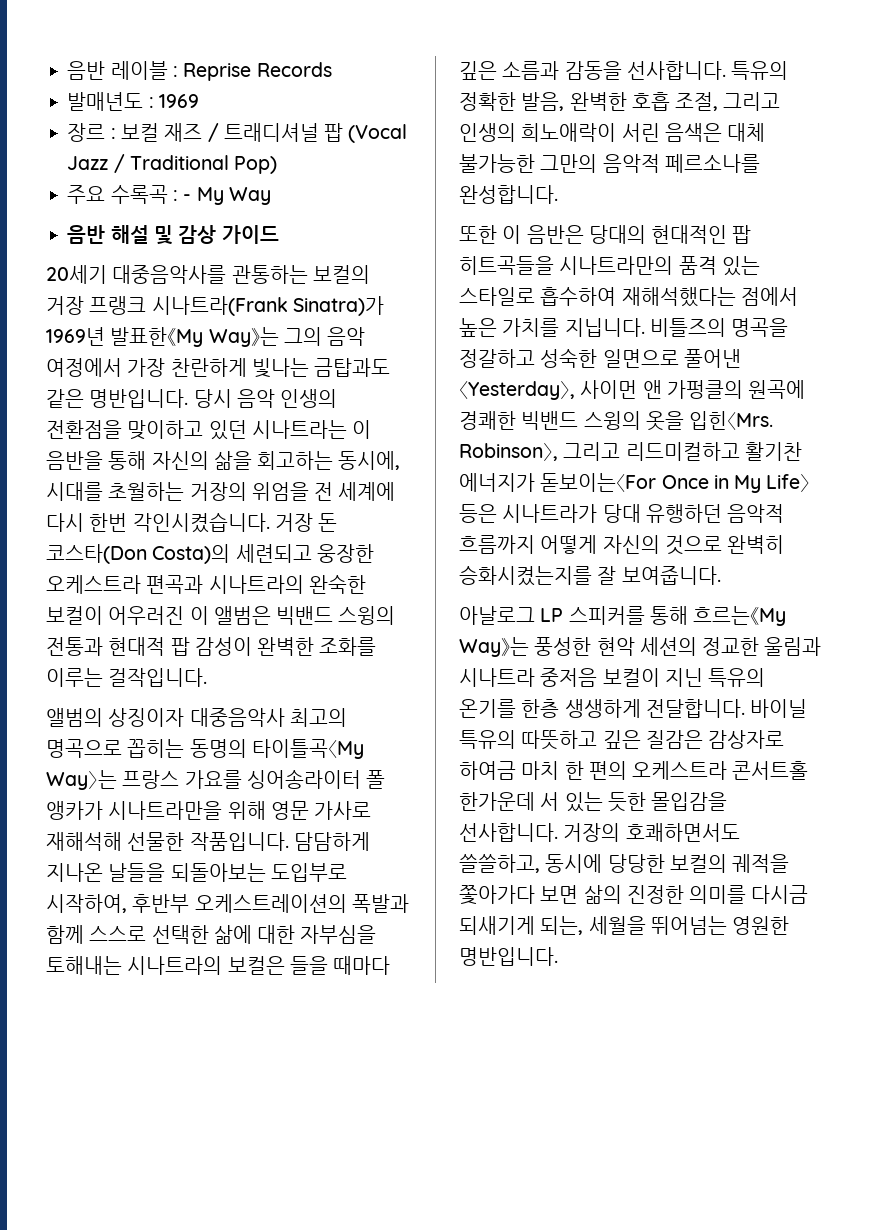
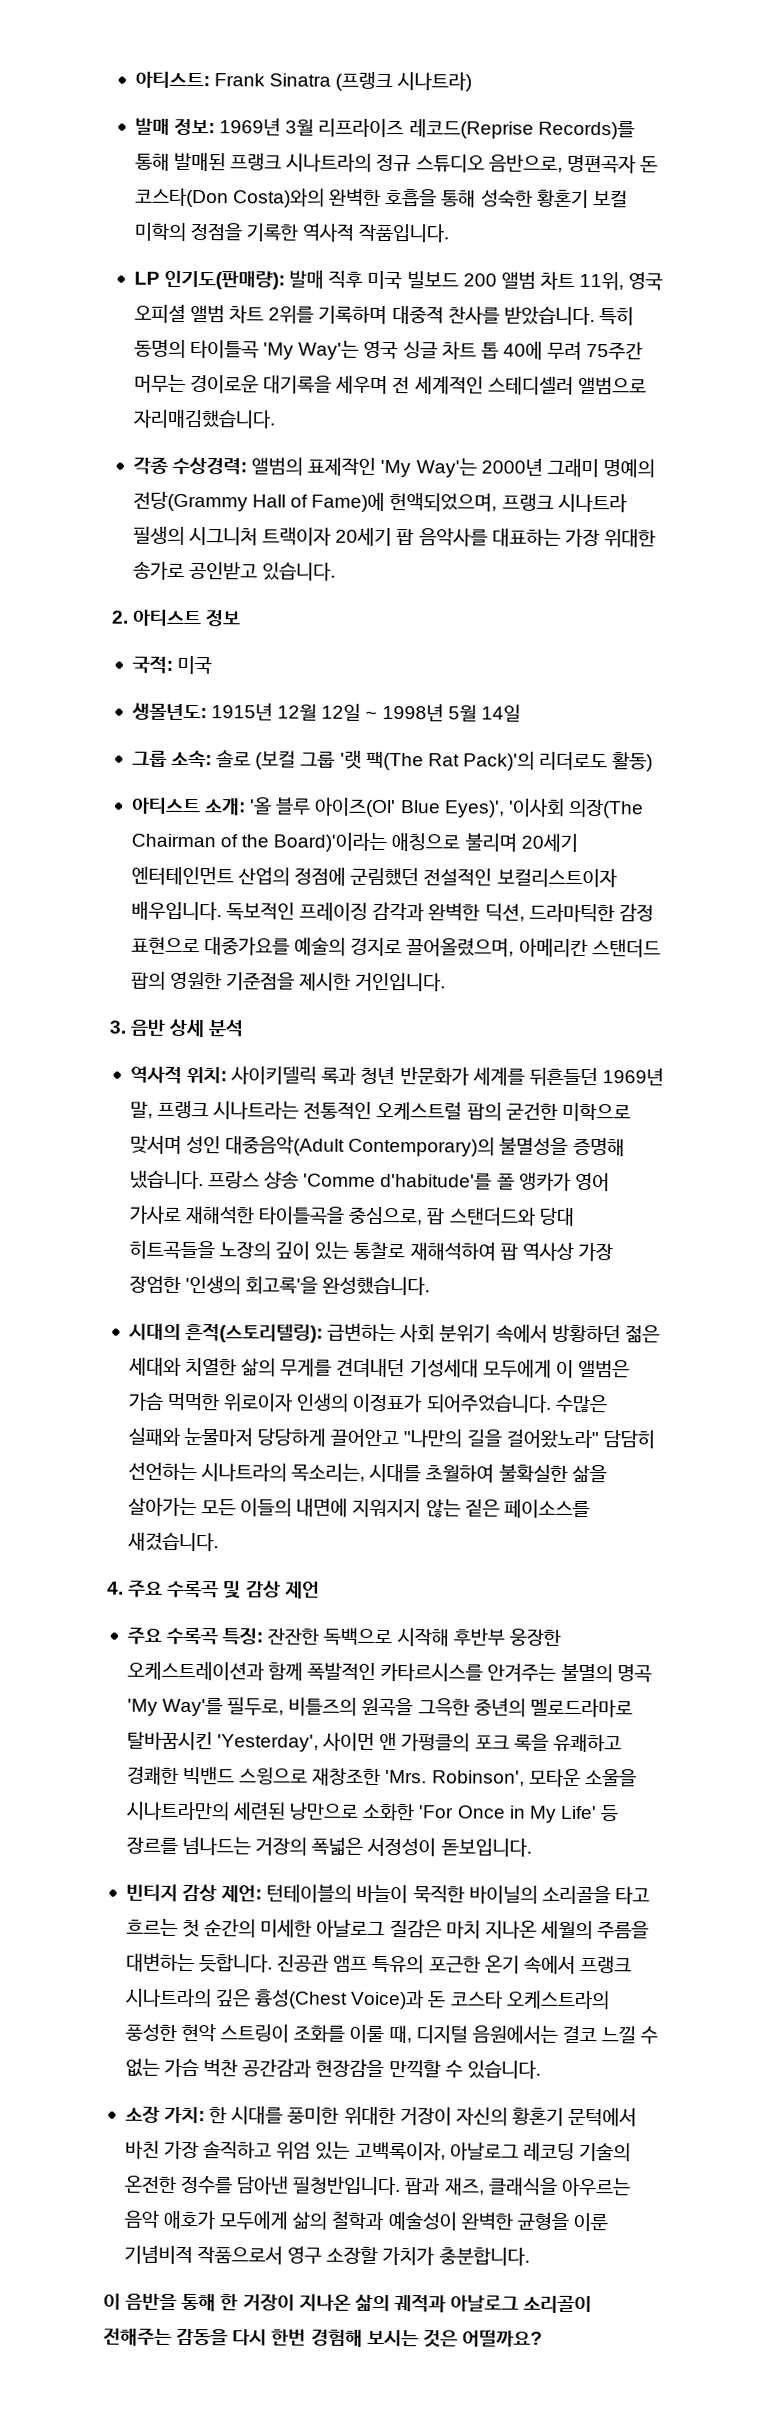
[67,61,332,81] [67,92,199,111] [67,123,408,143] [67,154,278,174] [67,185,271,205] [67,225,279,245] [46,265,370,284] [46,296,384,316] [46,327,366,347] [46,358,391,378] [46,389,338,408] [46,420,372,440] [46,451,401,470] [46,482,396,501] [46,512,338,533] [46,544,374,564] [46,574,366,594] [46,606,396,625] [46,637,377,656] [46,668,208,687] [46,708,347,727] [46,739,364,759] [46,769,386,790] [46,801,372,820] [46,832,370,851] [46,863,347,882] [46,894,409,913] [46,925,377,944] [46,956,391,975] [459,61,789,80] [459,92,781,111] [459,123,766,142] [459,154,760,173] [459,185,558,204] [459,225,752,244] [459,256,760,276] [459,287,798,307] [459,318,789,337] [459,348,741,368] [459,380,806,400] [459,411,774,431] [459,442,802,461] [459,473,811,493] [459,504,785,523] [459,535,785,555] [459,565,721,586] [459,606,787,626] [459,637,822,657] [459,668,766,687] [459,699,808,718] [459,730,785,750] [459,761,809,780] [459,792,728,812] [459,823,740,842] [459,854,790,873] [459,885,809,905] [459,916,790,935] [459,947,558,966] 음반 레이블 : Reprise Records // 발매년도 : 1969 // 장르 : 보컬 재즈 / 트래디셔널 팝 (Vocal Jazz / Traditional Pop) // 주요 수록곡 : - My Way // 음반 해설 및 감상 가이드 // 20세기 대중음악사를 관통하는 보컬의 거장 프랭크 시나트라(Frank Sinatra)가 1969년 발표한《My Way》는 그의 음악 여정에서 가장 찬란하게 빛나는 금탑과도 같은 명반입니다. 당시 음악 인생의 전환점을 맞이하고 있던 시나트라는 이 음반을 통해 자신의 삶을 회고하는 동시에, 시대를 초월하는 거장의 위엄을 전 세계에 다시 한번 각인시켰습니다. 거장 돈 코스타(Don Costa)의 세련되고 웅장한 오케스트라 편곡과 시나트라의 완숙한 보컬이 어우러진 이 앨범은 빅밴드 스윙의 전통과 현대적 팝 감성이 완벽한 조화를 이루는 걸작입니다. // 앨범의 상징이자 대중음악사 최고의 명곡으로 꼽히는 동명의 타이틀곡〈My Way〉는 프랑스 가요를 싱어송라이터 폴 앵카가 시나트라만을 위해 영문 가사로 재해석해 선물한 작품입니다. 담담하게 지나온 날들을 되돌아보는 도입부로 시작하여, 후반부 오케스트레이션의 폭발과 함께 스스로 선택한 삶에 대한 자부심을 토해내는 시나트라의 보컬은 들을 때마다 깊은 소름과 감동을 선사합니다. 특유의 정확한 발음, 완벽한 호흡 조절, 그리고 인생의 희노애락이 서린 음색은 대체 불가능한 그만의 음악적 페르소나를 완성합니다. // 또한 이 음반은 당대의 현대적인 팝 히트곡들을 시나트라만의 품격 있는 스타일로 흡수하여 재해석했다는 점에서 높은 가치를 지닙니다. 비틀즈의 명곡을 정갈하고 성숙한 일면으로 풀어낸〈Yesterday〉, 사이먼 앤 가펑클의 원곡에 경쾌한 빅밴드 스윙의 옷을 입힌〈Mrs. Robinson〉, 그리고 리드미컬하고 활기찬 에너지가 돋보이는〈For Once in My Life〉등은 시나트라가 당대 유행하던 음악적 흐름까지 어떻게 자신의 것으로 완벽히 승화시켰는지를 잘 보여줍니다. // 아날로그 LP 스피커를 통해 흐르는《My Way》는 풍성한 현악 세션의 정교한 울림과 시나트라 중저음 보컬이 지닌 특유의 온기를 한층 생생하게 전달합니다. 바이닐 특유의 따뜻하고 깊은 질감은 감상자로 하여금 마치 한 편의 오케스트라 콘서트홀 한가운데 서 있는 듯한 몰입감을 선사합니다. 거장의 호쾌하면서도 쓸쓸하고, 동시에 당당한 보컬의 궤적을 쫓아가다 보면 삶의 진정한 의미를 다시금 되새기게 되는, 세월을 뛰어넘는 영원한 명반입니다. -> [134,70,473,92] [134,117,635,140] [134,152,658,174] [134,187,628,209] [133,222,451,243] [133,270,664,291] [133,303,634,326] [133,339,644,361] [133,374,647,395] [132,409,276,429] [132,456,655,478] [132,491,627,513] [132,526,656,548] [132,560,337,581] [111,608,242,627] [131,655,213,675] [130,702,521,722] [131,749,654,772] [131,796,644,819] [130,832,578,853] [130,866,617,888] [130,901,654,923] [130,936,661,958] [130,971,447,992] [109,1018,244,1038] [129,1065,664,1087] [129,1100,631,1122] [129,1135,625,1157] [129,1170,610,1192] [128,1205,575,1226] [128,1240,613,1262] [128,1275,431,1296] [127,1322,660,1343] [127,1357,630,1378] [127,1392,608,1414] [127,1427,655,1449] [127,1462,607,1483] [127,1497,590,1519] [126,1532,219,1552] [107,1579,320,1599] [126,1626,561,1647] [126,1661,652,1683] [126,1697,633,1718] [126,1731,622,1753] [126,1766,637,1787] [125,1801,620,1823] [125,1836,532,1857] [125,1883,650,1905] [125,1918,650,1940] [125,1952,632,1974] [124,1988,610,2010] [124,2023,659,2045] [124,2058,541,2079] [124,2106,638,2127] [124,2140,631,2162] [124,2175,631,2197] [123,2210,608,2232] [123,2245,530,2266] [103,2293,593,2314] [103,2327,543,2348] 아티스트: Frank Sinatra (프랭크 시나트라) // 발매 정보: 1969년 3월 리프라이즈 레코드(Reprise Records)를 통해 발매된 프랭크 시나트라의 정규 스튜디오 음반으로, 명편곡자 돈 코스타(Don Costa)와의 완벽한 호흡을 통해 성숙한 황혼기 보컬 미학의 정점을 기록한 역사적 작품입니다. // LP 인기도(판매량): 발매 직후 미국 빌보드 200 앨범 차트 11위, 영국 오피셜 앨범 차트 2위를 기록하며 대중적 찬사를 받았습니다. 특히 동명의 타이틀곡 'My Way'는 영국 싱글 차트 톱 40에 무려 75주간 머무는 경이로운 대기록을 세우며 전 세계적인 스테디셀러 앨범으로 자리매김했습니다. // 각종 수상경력: 앨범의 표제작인 'My Way'는 2000년 그래미 명예의 전당(Grammy Hall of Fame)에 헌액되었으며, 프랭크 시나트라 필생의 시그니처 트랙이자 20세기 팝 음악사를 대표하는 가장 위대한 송가로 공인받고 있습니다. // 2. 아티스트 정보 // 국적: 미국 // 생몰년도: 1915년 12월 12일 ~ 1998년 5월 14일 // 그룹 소속: 솔로 (보컬 그룹 '랫 팩(The Rat Pack)'의 리더로도 활동) // 아티스트 소개: '올 블루 아이즈(Ol' Blue Eyes)', '이사회 의장(The Chairman of the Board)'이라는 애칭으로 불리며 20세기 엔터테인먼트 산업의 정점에 군림했던 전설적인 보컬리스트이자 배우입니다. 독보적인 프레이징 감각과 완벽한 딕션, 드라마틱한 감정 표현으로 대중가요를 예술의 경지로 끌어올렸으며, 아메리칸 스탠더드 팝의 영원한 기준점을 제시한 거인입니다. // 3. 음반 상세 분석 // 역사적 위치: 사이키델릭 록과 청년 반문화가 세계를 뒤흔들던 1969년 말, 프랭크 시나트라는 전통적인 오케스트럴 팝의 굳건한 미학으로 맞서며 성인 대중음악(Adult Contemporary)의 불멸성을 증명해 냈습니다. 프랑스 샹송 'Comme d'habitude'를 폴 앵카가 영어 가사로 재해석한 타이틀곡을 중심으로, 팝 스탠더드와 당대 히트곡들을 노장의 깊이 있는 통찰로 재해석하여 팝 역사상 가장 장엄한 '인생의 회고록'을 완성했습니다. // 시대의 흔적(스토리텔링): 급변하는 사회 분위기 속에서 방황하던 젊은 세대와 치열한 삶의 무게를 견뎌내던 기성세대 모두에게 이 앨범은 가슴 먹먹한 위로이자 인생의 이정표가 되어주었습니다. 수많은 실패와 눈물마저 당당하게 끌어안고 "나만의 길을 걸어왔노라" 담담히 선언하는 시나트라의 목소리는, 시대를 초월하여 불확실한 삶을 살아가는 모든 이들의 내면에 지워지지 않는 짙은 페이소스를 새겼습니다. // 4. 주요 수록곡 및 감상 제언 // 주요 수록곡 특징: 잔잔한 독백으로 시작해 후반부 웅장한 오케스트레이션과 함께 폭발적인 카타르시스를 안겨주는 불멸의 명곡 'My Way'를 필두로, 비틀즈의 원곡을 그윽한 중년의 멜로드라마로 탈바꿈시킨 'Yesterday', 사이먼 앤 가펑클의 포크 록을 유쾌하고 경쾌한 빅밴드 스윙으로 재창조한 'Mrs. Robinson', 모타운 소울을 시나트라만의 세련된 낭만으로 소화한 'For Once in My Life' 등 장르를 넘나드는 거장의 폭넓은 서정성이 돋보입니다. // 빈티지 감상 제언: 턴테이블의 바늘이 묵직한 바이닐의 소리골을 타고 흐르는 첫 순간의 미세한 아날로그 질감은 마치 지나온 세월의 주름을 대변하는 듯합니다. 진공관 앰프 특유의 포근한 온기 속에서 프랭크 시나트라의 깊은 흉성(Chest Voice)과 돈 코스타 오케스트라의 풍성한 현악 스트링이 조화를 이룰 때, 디지털 음원에서는 결코 느낄 수 없는 가슴 벅찬 공간감과 현장감을 만끽할 수 있습니다. // 소장 가치: 한 시대를 풍미한 위대한 거장이 자신의 황혼기 문턱에서 바친 가장 솔직하고 위엄 있는 고백록이자, 아날로그 레코딩 기술의 온전한 정수를 담아낸 필청반입니다. 팝과 재즈, 클래식을 아우르는 음악 애호가 모두에게 삶의 철학과 예술성이 완벽한 균형을 이룬 기념비적 작품으로서 영구 소장할 가치가 충분합니다. // 이 음반을 통해 한 거장이 지나온 삶의 궤적과 아날로그 소리골이 전해주는 감동을 다시 한번 경험해 보시는 것은 어떨까요?

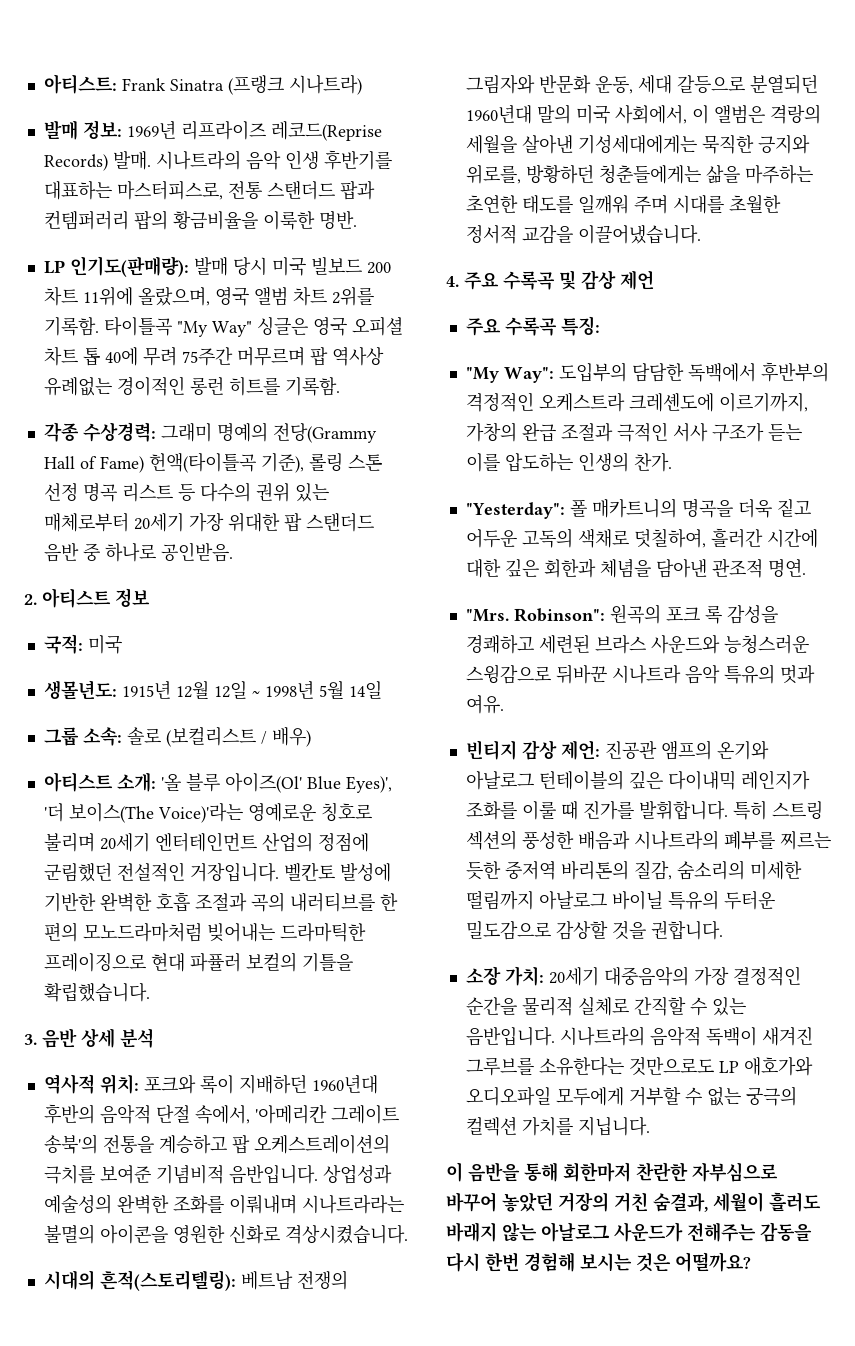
[285,118,315,136] 3월 -> (176, 129) none
[537,120,635,140] [134,152,658,174] [134,187,628,209] [133,222,451,243] Records)를 통해 발매된 프랭크 시나트라의 정규 스튜디오 음반으로, 명편곡자 돈 코스타(Don Costa)와의 완벽한 호흡을 통해 성숙한 황혼기 보컬 미학의 정점을 기록한 역사적 작품입니다. -> [43,150,392,171] [43,180,375,200] [43,210,357,230] Records) 발매. 시나트라의 음악 인생 후반기를 대표하는 마스터피스로, 전통 스탠더드 팝과 컨템퍼러리 팝의 황금비율을 이룩한 명반.
[328,270,364,288] 직후 -> [232,257,267,275] 당시
[500,271,664,291] [133,303,634,326] [133,339,438,360] 앨범 차트 11위, 영국 오피셜 앨범 차트 2위를 기록하며 대중적 찬사를 받았습니다. 특히 동명의 타이틀곡 'My Way'는 영국 싱글 -> [43,286,374,306] [43,316,403,337] 차트 11위에 올랐으며, 영국 앨범 차트 2위를 기록함. 타이틀곡 "My Way" 싱글은 영국 오피셜
[133,374,647,395] [132,409,276,429] [132,456,543,478] 머무는 경이로운 대기록을 세우며 전 세계적인 스테디셀러 앨범으로 자리매김했습니다. // 각종 수상경력: 앨범의 표제작인 'My Way'는 2000년 -> [236,347,384,366] [43,376,340,396] [43,422,156,442] 머무르며 팝 역사상 유례없는 경이적인 롱런 히트를 기록함. // 각종 수상경력:
[311,492,627,513] [132,526,656,548] [132,560,337,581] Fame)에 헌액되었으며, 프랭크 시나트라 필생의 시그니처 트랙이자 20세기 팝 음악사를 대표하는 가장 위대한 송가로 공인받고 있습니다. -> [99,452,382,473] [43,482,329,502] [43,512,374,532] [43,542,233,562] Fame) 헌액(타이틀곡 기준), 롤링 스톤 선정 명곡 리스트 등 다수의 권위 있는 매체로부터 20세기 가장 위대한 팝 스탠더드 음반 중 하나로 공인받음.
[255,750,654,772] (보컬 그룹 '랫 팩(The Rat Pack)'의 리더로도 활동) -> [165,727,311,747] (보컬리스트 / 배우)
[508,798,644,819] [130,832,461,853] '이사회 의장(The Chairman of the Board)'이라는 애칭으로 -> [43,802,372,823] '더 보이스(The Voice)'라는 영예로운 칭호로
[496,868,617,888] [130,901,654,923] [130,936,661,958] [130,971,447,992] 보컬리스트이자 배우입니다. 독보적인 프레이징 감각과 완벽한 딕션, 드라마틱한 감정 표현으로 대중가요를 예술의 경지로 끌어올렸으며, 아메리칸 스탠더드 팝의 영원한 기준점을 제시한 거인입니다. -> [189,862,391,882] [43,892,398,912] [43,922,366,942] [43,952,353,972] [43,982,150,1002] 거장입니다. 벨칸토 발성에 기반한 완벽한 호흡 조절과 곡의 내러티브를 한 편의 모노드라마처럼 빚어내는 드라마틱한 프레이징으로 현대 파퓰러 보컬의 기틀을 확립했습니다.
[230,1066,664,1087] [129,1100,631,1122] [129,1135,625,1157] [129,1170,610,1192] [128,1205,575,1226] [128,1240,613,1262] [128,1275,431,1296] [127,1322,660,1343] [127,1357,630,1378] [127,1392,608,1414] [127,1427,655,1449] [127,1462,607,1483] [127,1497,590,1519] [126,1532,219,1552] 사이키델릭 록과 청년 반문화가 세계를 뒤흔들던 1969년 말, 프랭크 시나트라는 전통적인 오케스트럴 팝의 굳건한 미학으로 맞서며 성인 대중음악(Adult Contemporary)의 불멸성을 증명해 냈습니다. 프랑스 샹송 'Comme d'habitude'를 폴 앵카가 영어 가사로 재해석한 타이틀곡을 중심으로, 팝 스탠더드와 당대 히트곡들을 노장의 깊이 있는 통찰로 재해석하여 팝 역사상 가장 장엄한 '인생의 회고록'을 완성했습니다. // 시대의 흔적(스토리텔링): 급변하는 사회 분위기 속에서 방황하던 젊은 세대와 치열한 삶의 무게를 견뎌내던 기성세대 모두에게 이 앨범은 가슴 먹먹한 위로이자 인생의 이정표가 되어주었습니다. 수많은 실패와 눈물마저 당당하게 끌어안고 "나만의 길을 걸어왔노라" 담담히 선언하는 시나트라의 목소리는, 시대를 초월하여 불확실한 삶을 살아가는 모든 이들의 내면에 지워지지 않는 짙은 페이소스를 새겼습니다. -> [143,1074,378,1094] [43,1104,399,1124] [43,1134,390,1154] [43,1164,392,1184] [43,1194,404,1214] [43,1224,408,1244] [43,1270,348,1291] [465,74,818,94] [465,104,821,124] [465,134,810,154] [465,164,813,184] [465,195,781,214] [465,224,701,244] 포크와 록이 지배하던 1960년대 후반의 음악적 단절 속에서, '아메리칸 그레이트 송북'의 전통을 계승하고 팝 오케스트레이션의 극치를 보여준 기념비적 음반입니다. 상업성과 예술성의 완벽한 조화를 이뤄내며 시나트라라는 불멸의 아이콘을 영원한 신화로 격상시켰습니다. // 시대의 흔적(스토리텔링): 베트남 전쟁의 그림자와 반문화 운동, 세대 갈등으로 분열되던 1960년대 말의 미국 사회에서, 이 앨범은 격랑의 세월을 살아낸 기성세대에게는 묵직한 긍지와 위로를, 방황하던 청춘들에게는 삶을 마주하는 초연한 태도를 일깨워 주며 시대를 초월한 정서적 교감을 이끌어냈습니다.
[267,1627,561,1647] [126,1661,652,1683] [126,1697,633,1718] [126,1731,622,1753] [126,1766,637,1787] [125,1801,620,1823] [125,1836,532,1857] [125,1883,650,1905] [125,1918,650,1940] [125,1952,632,1974] [124,1988,610,2010] [124,2023,659,2045] [124,2058,541,2079] [124,2106,638,2127] [124,2140,631,2162] [124,2175,631,2197] [123,2210,608,2232] [123,2245,530,2266] [103,2293,593,2314] 잔잔한 독백으로 시작해 후반부 웅장한 오케스트레이션과 함께 폭발적인 카타르시스를 안겨주는 불멸의 명곡 'My Way'를 필두로, 비틀즈의 원곡을 그윽한 중년의 멜로드라마로 탈바꿈시킨 'Yesterday', 사이먼 앤 가펑클의 포크 록을 유쾌하고 경쾌한 빅밴드 스윙으로 재창조한 'Mrs. Robinson', 모타운 소울을 시나트라만의 세련된 낭만으로 소화한 'For Once in My Life' 등 장르를 넘나드는 거장의 폭넓은 서정성이 돋보입니다. // 빈티지 감상 제언: 턴테이블의 바늘이 묵직한 바이닐의 소리골을 타고 흐르는 첫 순간의 미세한 아날로그 질감은 마치 지나온 세월의 주름을 대변하는 듯합니다. 진공관 앰프 특유의 포근한 온기 속에서 프랭크 시나트라의 깊은 흉성(Chest Voice)과 돈 코스타 오케스트라의 풍성한 현악 스트링이 조화를 이룰 때, 디지털 음원에서는 결코 느낄 수 없는 가슴 벅찬 공간감과 현장감을 만끽할 수 있습니다. // 소장 가치: 한 시대를 풍미한 위대한 거장이 자신의 황혼기 문턱에서 바친 가장 솔직하고 위엄 있는 고백록이자, 아날로그 레코딩 기술의 온전한 정수를 담아낸 필청반입니다. 팝과 재즈, 클래식을 아우르는 음악 애호가 모두에게 삶의 철학과 예술성이 완벽한 균형을 이룬 기념비적 작품으로서 영구 소장할 가치가 충분합니다. // 이 음반을 통해 한 거장이 지나온 삶의 궤적과 아날로그 소리골이 -> [465,362,829,383] [465,392,808,412] [465,422,802,442] [465,452,672,472] [465,498,811,519] [465,528,818,548] [465,558,806,578] [465,604,778,624] [465,634,809,654] [465,664,815,684] [465,695,504,714] [465,740,769,760] [465,770,810,790] [465,800,823,820] [465,830,831,850] [465,860,802,880] [465,890,775,910] [465,920,723,940] [465,966,801,986] [465,997,746,1016] [465,1026,813,1046] [465,1056,813,1076] [465,1086,797,1106] [465,1116,650,1136] [446,1162,778,1182] [446,1192,821,1212] [446,1222,683,1242] // "My Way": 도입부의 담담한 독백에서 후반부의 격정적인 오케스트라 크레셴도에 이르기까지, 가창의 완급 조절과 극적인 서사 구조가 듣는 이를 압도하는 인생의 찬가. // "Yesterday": 폴 매카트니의 명곡을 더욱 짙고 어두운 고독의 색채로 덧칠하여, 흘러간 시간에 대한 깊은 회한과 체념을 담아낸 관조적 명연. // "Mrs. Robinson": 원곡의 포크 록 감성을 경쾌하고 세련된 브라스 사운드와 능청스러운 스윙감으로 뒤바꾼 시나트라 음악 특유의 멋과 여유. // 빈티지 감상 제언: 진공관 앰프의 온기와 아날로그 턴테이블의 깊은 다이내믹 레인지가 조화를 이룰 때 진가를 발휘합니다. 특히 스트링 섹션의 풍성한 배음과 시나트라의 폐부를 찌르는 듯한 중저역 바리톤의 질감, 숨소리의 미세한 떨림까지 아날로그 바이닐 특유의 두터운 밀도감으로 감상할 것을 권합니다. // 소장 가치: 20세기 대중음악의 가장 결정적인 순간을 물리적 실체로 간직할 수 있는 음반입니다. 시나트라의 음악적 독백이 새겨진 그루브를 소유한다는 것만으로도 LP 애호가와 오디오파일 모두에게 거부할 수 없는 궁극의 컬렉션 가치를 지닙니다. // 이 음반을 통해 회한마저 찬란한 자부심으로 바꾸어 놓았던 거장의 거친 숨결과, 세월이 흘러도 바래지 않는 아날로그 사운드가

